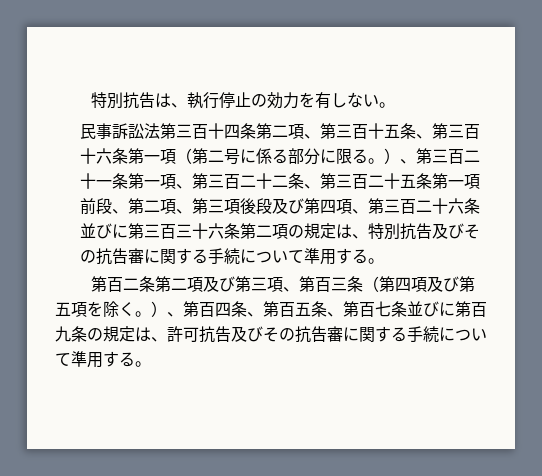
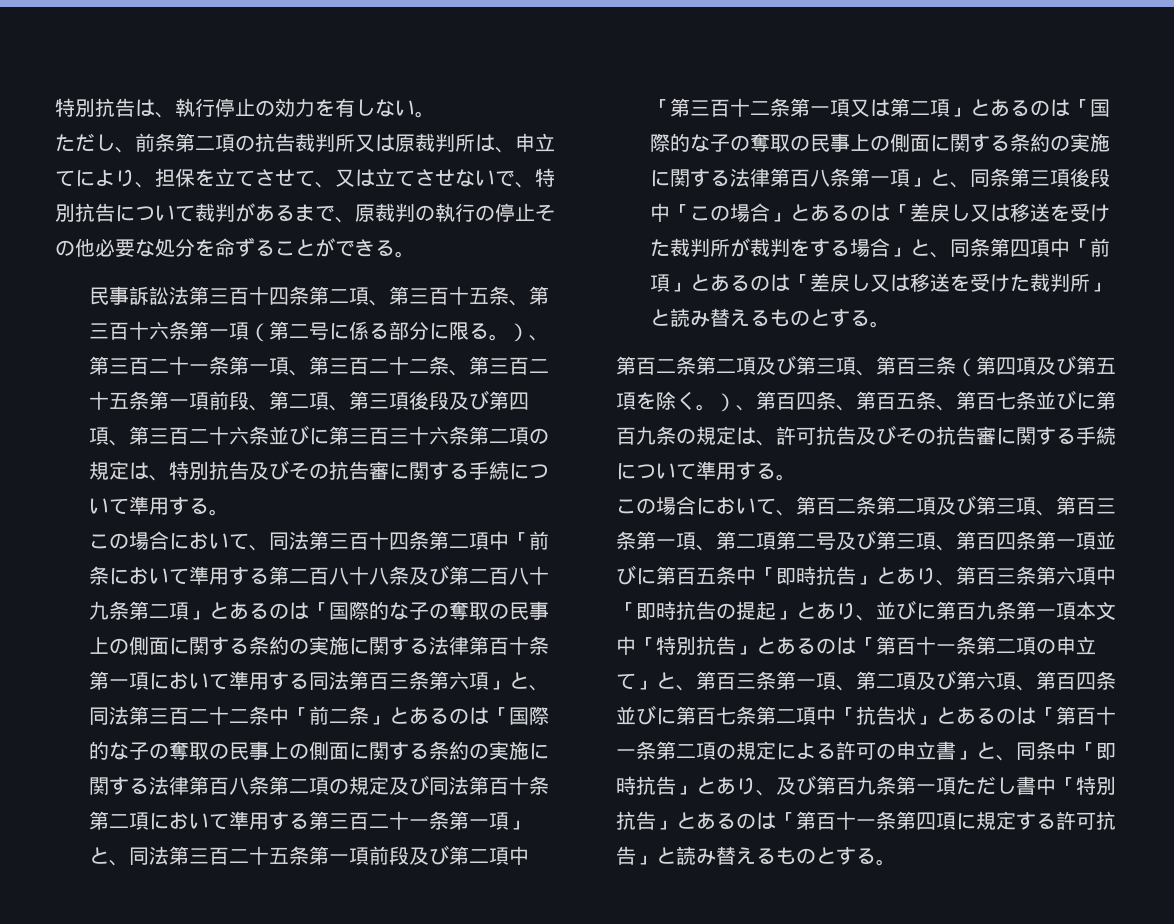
(395, 105) none -> [55,133,555,153] [55,168,555,188] [55,203,555,223] [55,237,415,258] // ただし、前条第二項の抗告裁判所又は原裁判所は、申立てにより、担保を立てさせて、又は立てさせないで、特別抗告について裁判があるまで、原裁判の執行の停止その他必要な処分を命ずることができる。
(385, 261) none -> [88,531,549,551] [88,565,549,585] [88,601,549,620] [88,636,549,655] [88,671,549,691] [88,706,549,725] [88,741,549,760] [88,775,549,795] [88,811,529,830] [88,845,529,866] [649,98,1110,117] [649,133,1110,152] [649,168,1110,188] [649,203,1110,222] [649,238,1110,258] [649,273,1110,292] [649,308,890,328] // この場合において、同法第三百十四条第二項中「前条において準用する第二百八十八条及び第二百八十九条第二項」とあるのは「国際的な子の奪取の民事上の側面に関する条約の実施に関する法律第百十条第一項において準用する同法第百三条第六項」と、同法第三百二十二条中「前二条」とあるのは「国際的な子の奪取の民事上の側面に関する条約の実施に関する法律第百八条第二項の規定及び同法第百十条第二項において準用する第三百二十一条第一項」と、同法第三百二十五条第一項前段及び第二項中「第三百十二条第一項又は第二項」とあるのは「国際的な子の奪取の民事上の側面に関する条約の実施に関する法律第百八条第一項」と、同条第三項後段中「この場合」とあるのは「差戻し又は移送を受けた裁判所が裁判をする場合」と、同条第四項中「前項」とあるのは「差戻し又は移送を受けた裁判所」と読み替えるものとする。
(151, 364) none -> [616,495,1116,516] [616,530,1116,551] [616,565,1116,586] [616,600,1116,621] [616,636,1096,655] [616,670,1116,691] [616,705,1116,725] [616,741,1116,761] [616,775,1116,796] [616,811,1116,830] [616,846,896,866] // この場合において、第百二条第二項及び第三項、第百三条第一項、第二項第二号及び第三項、第百四条第一項並びに第百五条中「即時抗告」とあり、第百三条第六項中「即時抗告の提起」とあり、並びに第百九条第一項本文中「特別抗告」とあるのは「第百十一条第二項の申立て」と、第百三条第一項、第二項及び第六項、第百四条並びに第百七条第二項中「抗告状」とあるのは「第百十一条第二項の規定による許可の申立書」と、同条中「即時抗告」とあり、及び第百九条第一項ただし書中「特別抗告」とあるのは「第百十一条第四項に規定する許可抗告」と読み替えるものとする。

